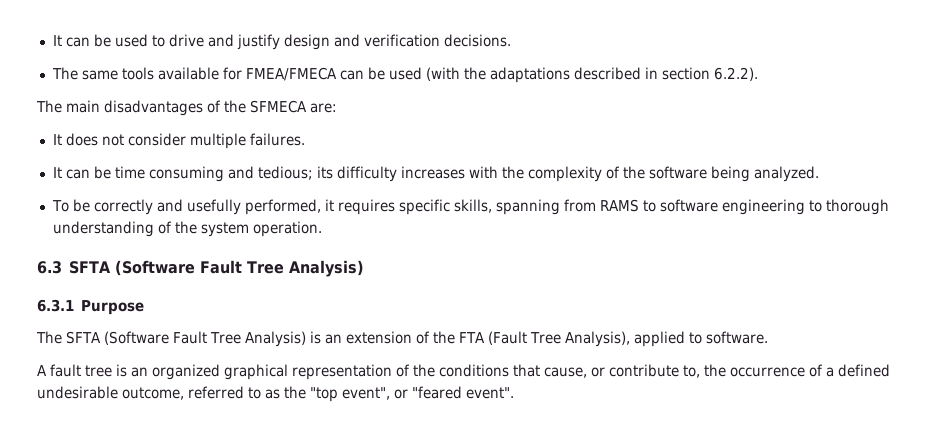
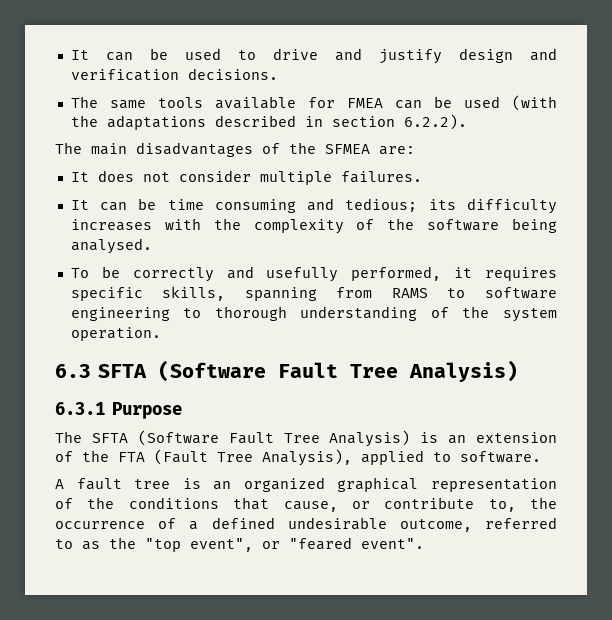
[245,67,337,81] FMEA/FMECA -> [346,98,383,108] FMEA
[250,100,307,113] SFMECA -> [325,144,370,154] SFMEA
[753,166,819,182] analyzed. -> [70,238,152,254] analysed.

